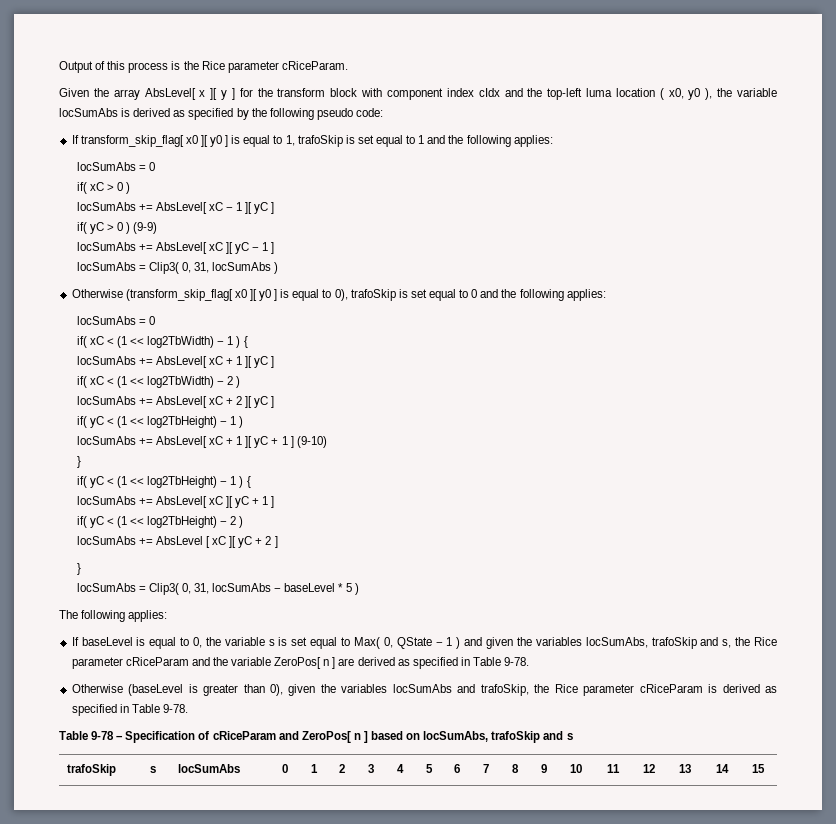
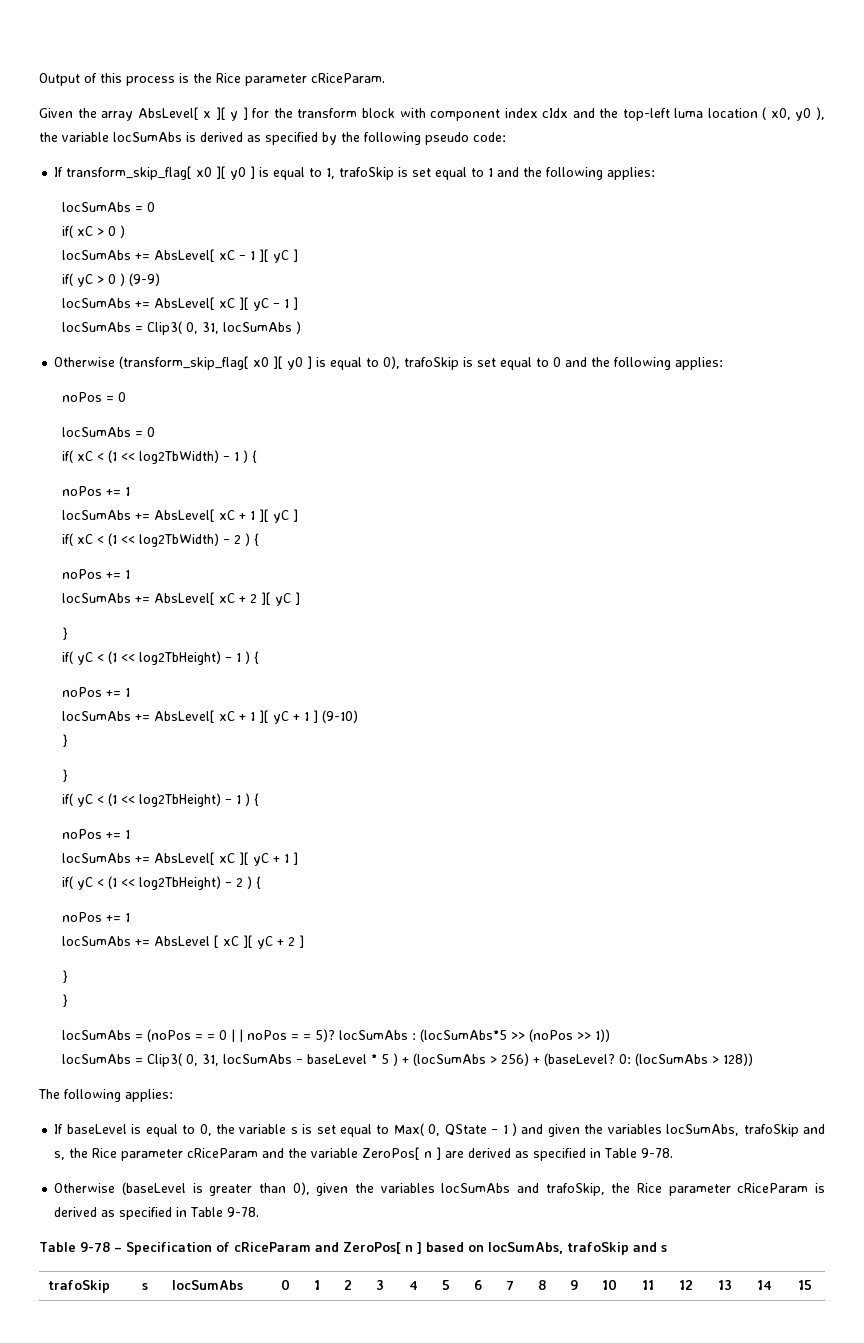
(606, 295) none -> [62,392,127,402] // noPos = 0
(248, 342) none -> [62,486,131,496] // noPos += 1
(241, 382) none -> [254,533,260,546] [62,569,131,579] { // noPos += 1
[76,416,244,428] // if( yC < (1 << log2TbHeight) − 1 ) -> [62,627,69,640] [62,651,260,665] [62,687,131,697] // } // if( yC < (1 << log2TbHeight) − 1 ) { // noPos += 1
(81, 462) none -> [62,769,69,782] // }
(251, 482) none -> [62,829,131,839] // noPos += 1
(244, 522) none -> [256,876,262,889] [62,912,131,922] { // noPos += 1
(81, 569) none -> [62,994,69,1007] [62,1029,611,1042] // } // locSumAbs = (noPos = = 0 | | noPos = = 5)? locSumAbs : (locSumAbs*5 >> (noPos >> 1))
(359, 589) none -> [402,1053,754,1066] + (locSumAbs > 256) + (baseLevel? 0: (locSumAbs > 128))

